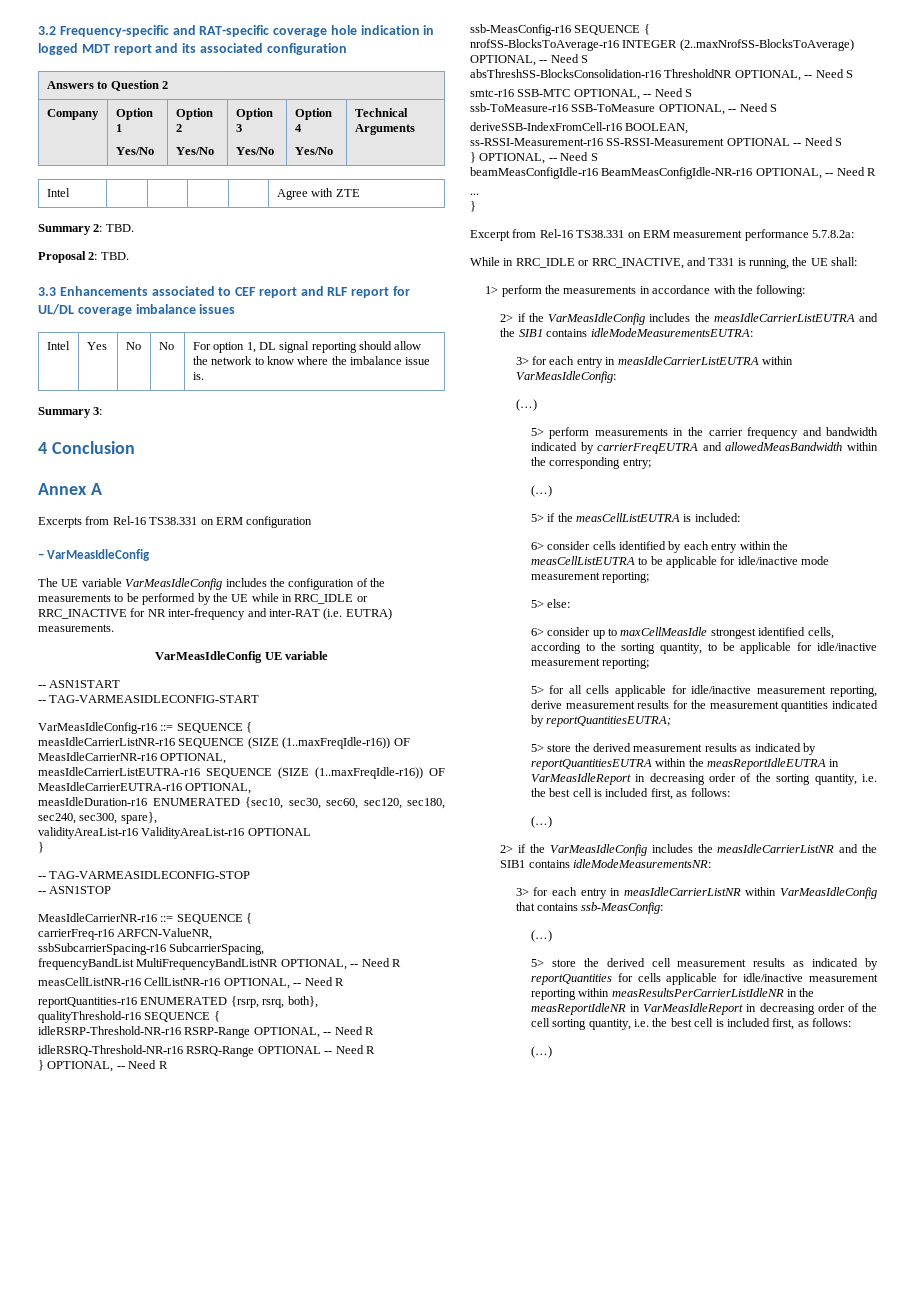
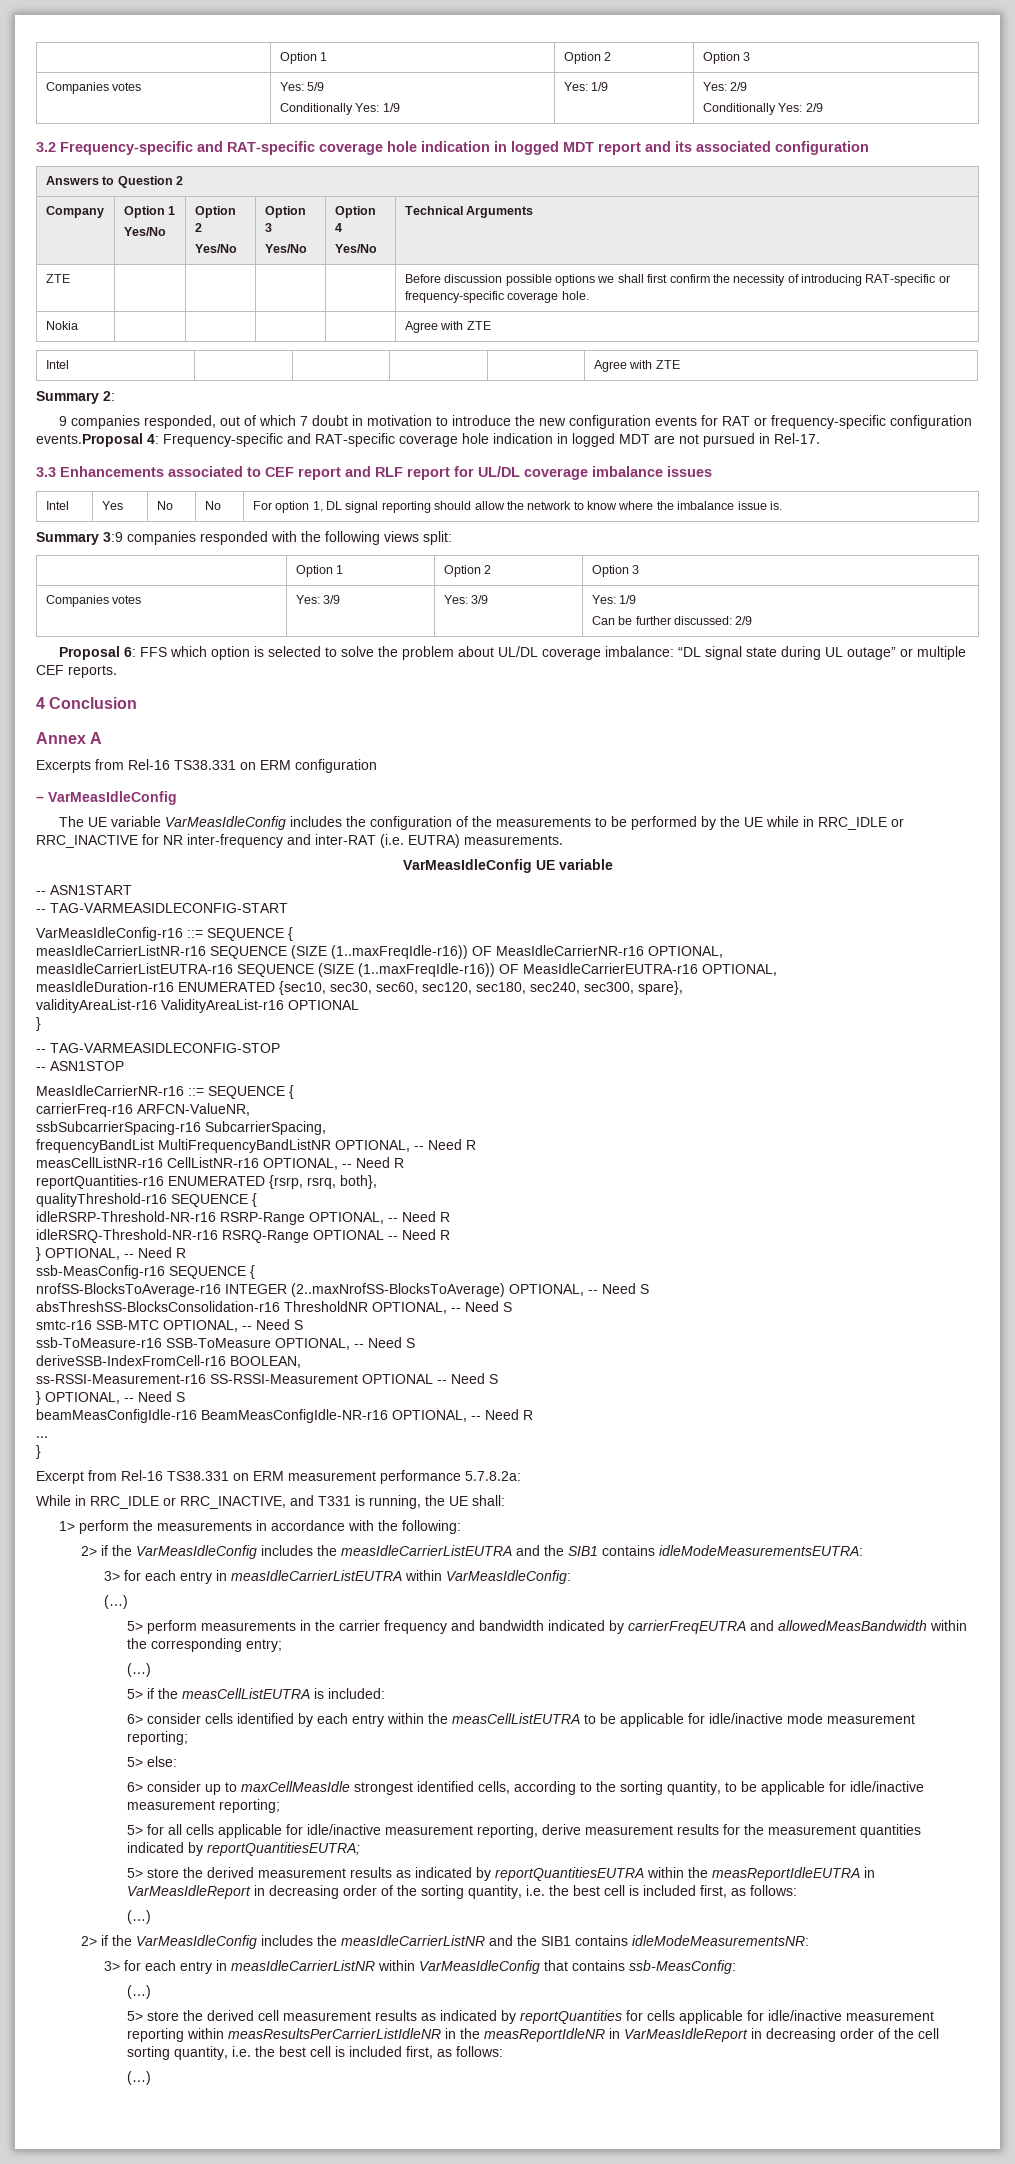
(38, 30) none -> [279,52,328,64] [563,52,612,64] [702,52,751,64] [45,82,142,94] [279,82,325,91] [279,103,400,115] [563,82,609,91] [702,82,748,91] [702,103,823,115] | Option 1 | Option 2 | Option 3 // Companies votes | Yes: 5/9 // Conditionally Yes: 1/9 | Yes: 1/9 | Yes: 2/9 // Conditionally Yes: 2/9 //
(415, 129) none -> [45,274,70,283] [404,274,950,286] [404,291,589,303] [45,321,78,330] [404,321,491,333] // ZTE | | | | | Before discussion possible options we shall first confirm the necessity of introducing RAT-specific or frequency-specific coverage hole. // Nokia | | | | | Agree with ZTE
[105,224,134,232] [38,251,129,263] TBD. // Proposal 2: TBD. -> [59,415,973,429] [36,433,820,447] // 9 companies responded, out of which 7 doubt in motivation to introduce the new configuration events for RAT or frequency-specific configuration events.Proposal 4: Frequency-specific and RAT-specific coverage hole indication in logged MDT are not pursued in Rel-17.
[93,407,103,415] 3: -> [103,531,452,545] [295,565,344,577] [443,565,492,577] [591,565,640,577] [45,595,142,607] [295,595,341,604] [443,595,489,604] [591,595,637,604] [591,616,753,625] [59,646,967,660] [36,665,117,678] 3:9 companies responded with the following views split: // | Option 1 | Option 2 | Option 3 // Companies votes | Yes: 3/9 | Yes: 3/9 | Yes: 1/9 // Can be further discussed: 2/9 // Proposal 6: FFS which option is selected to solve the problem about UL/DL coverage imbalance: “DL signal state during UL outage” or multiple CEF reports.

